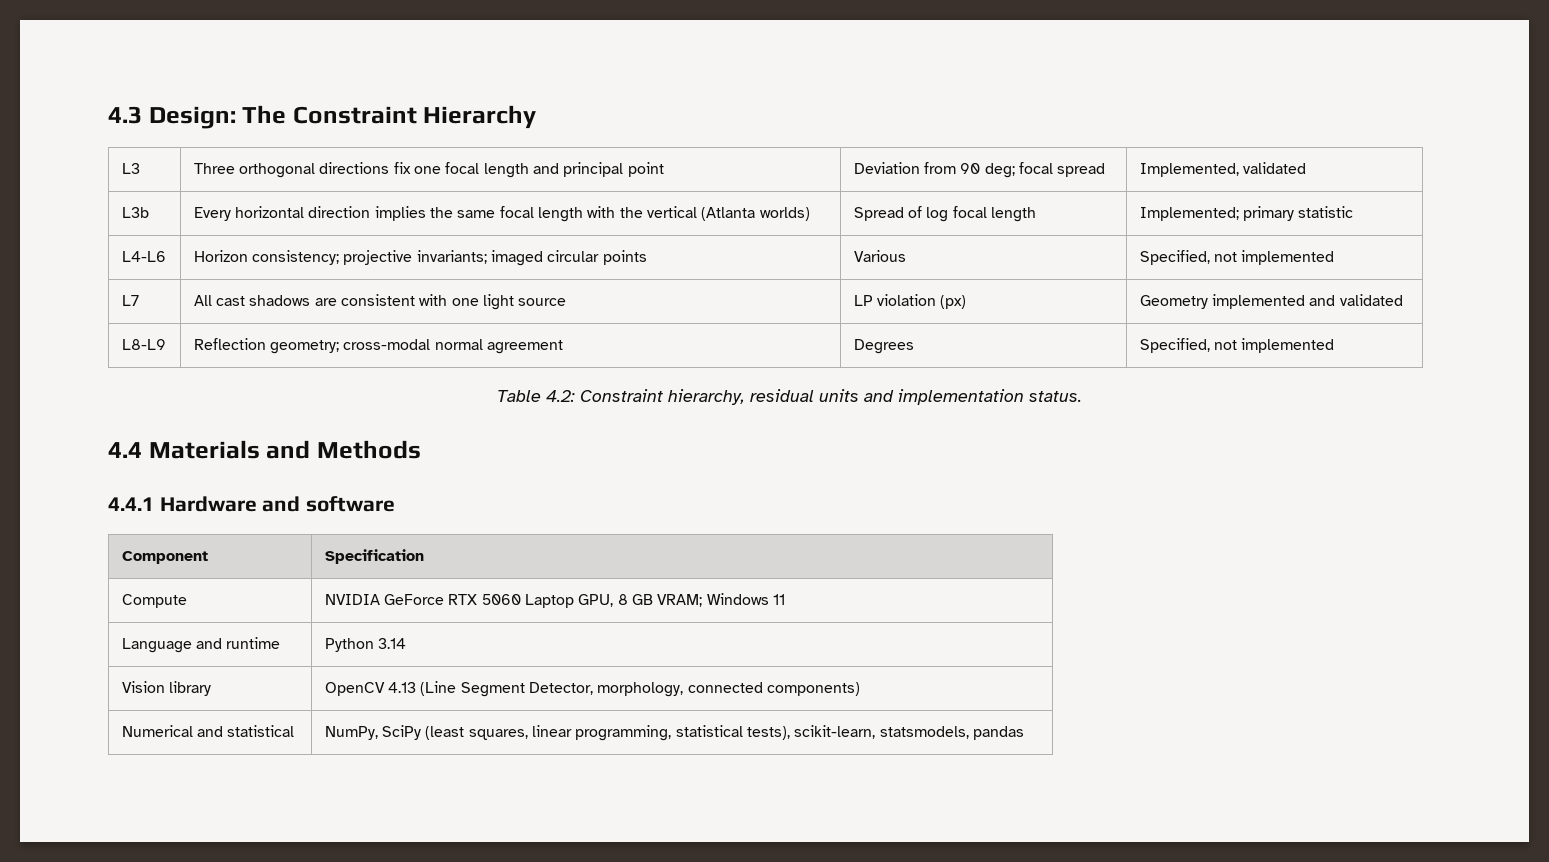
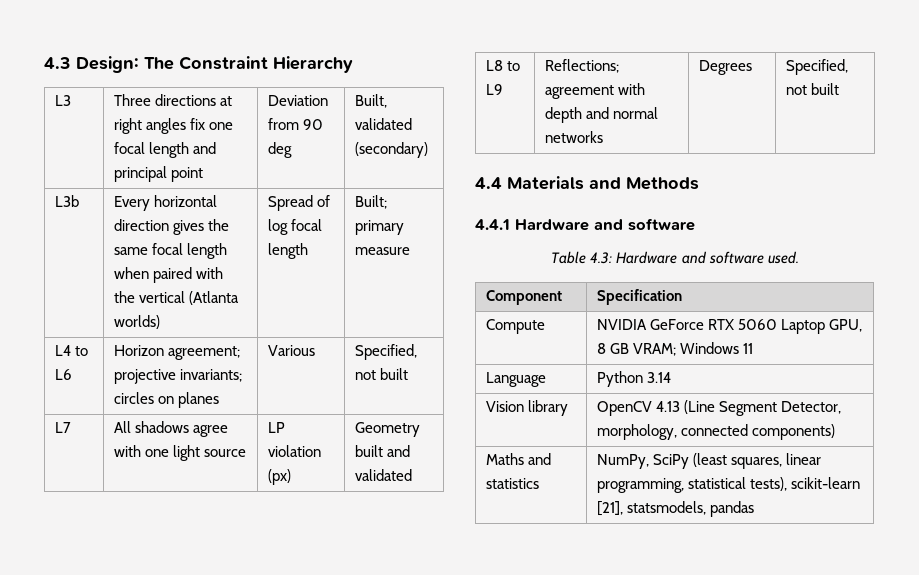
[239,162,390,178] orthogonal directions -> [155,94,233,106] [114,118,187,134] directions at right angles
[984,162,1106,178] [1139,162,1307,177] deg; focal spread | Implemented, validated -> [268,142,293,158] [355,94,388,108] [355,118,413,130] [355,142,429,158] deg | Built, validated (secondary)
[374,206,426,221] implies -> [173,220,205,235] gives
(584, 214) none -> [114,267,193,283] when paired
[1139,206,1354,221] [121,251,166,262] Implemented; primary statistic // L4-L6 -> [355,195,388,209] [355,220,405,235] [355,247,411,255] [55,345,89,356] [55,369,73,380] Built; primary measure // L4 to L6
[252,250,340,265] consistency; -> [168,346,241,360] agreement;
[491,250,647,266] imaged circular points -> [114,392,220,408] circles on planes
[1241,250,1335,265] implemented -> [380,368,409,380] built
[216,294,416,306] cast shadows are consistent -> [135,421,229,437] shadows agree
[1212,294,1306,309] implemented -> [355,445,384,457] built
[121,339,166,350] [193,338,564,354] [853,339,914,354] [1139,338,1335,353] [496,389,1082,405] L8-L9 | Reflection geometry; cross-modal normal agreement | Degrees | Specified, not implemented // Table 4.2: Constraint hierarchy, residual units and implementation status. -> [486,60,521,71] [486,84,504,95] [545,59,620,73] [545,83,646,99] [545,107,659,123] [545,131,604,143] [699,60,753,75] [786,59,849,75] [786,83,840,95] L8 to L9 | Reflections; agreement with depth and normal networks | Degrees | Specified, not built
(396, 504) none -> [551,251,799,264] // Table 4.3: Hardware and software used.
[196,637,281,649] and runtime -> (547, 379) none
[121,725,295,737] Numerical and statistical -> [486,453,552,465] [486,478,540,489] Maths and statistics
[794,725,876,739] scikit-learn, -> [791,477,861,489] [597,501,624,516] scikit-learn [21],

